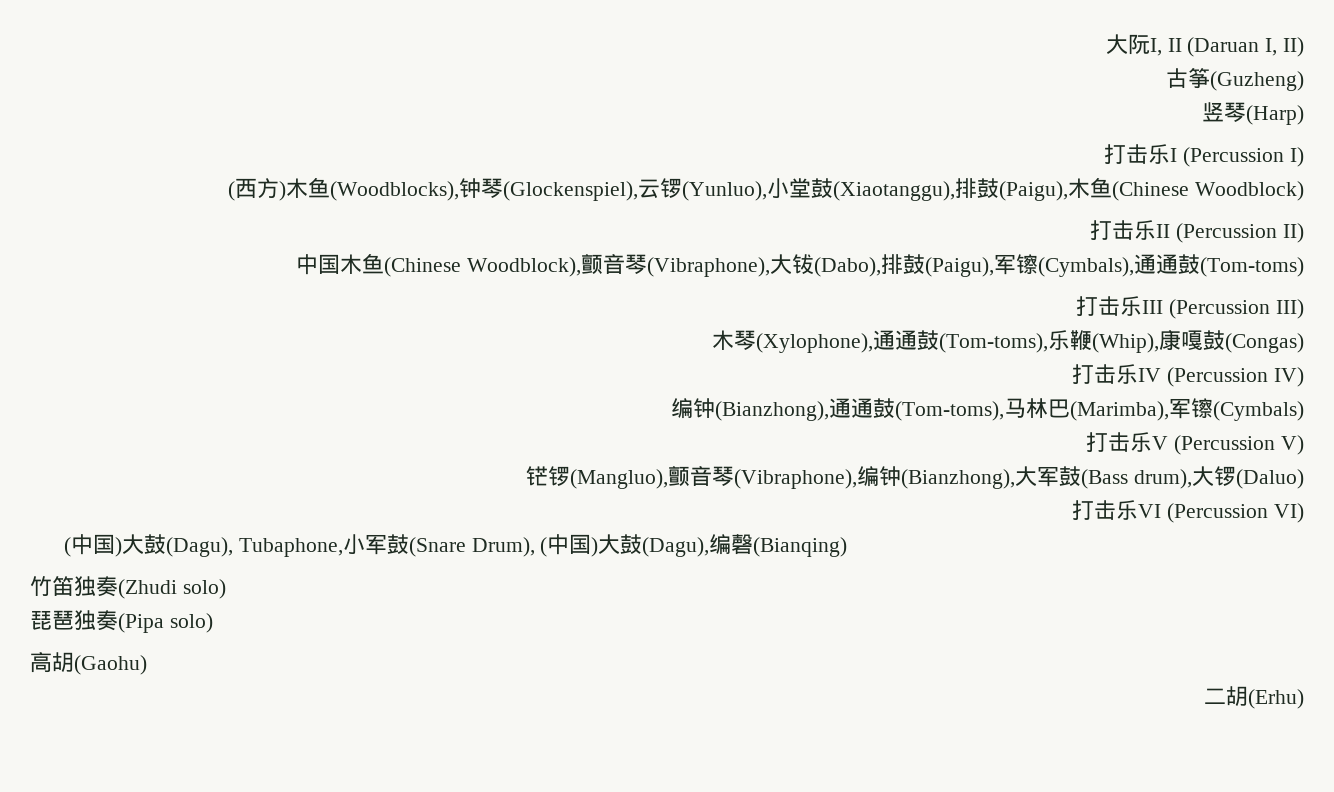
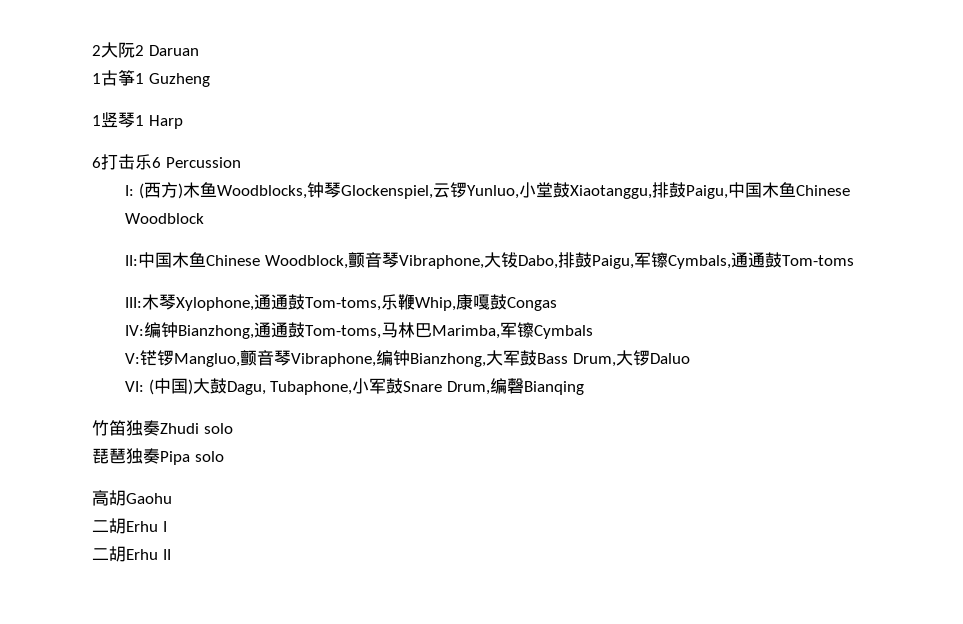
[1105,34,1305,57] [1166,68,1304,91] [1202,102,1304,125] [1104,144,1304,167] [228,177,1304,201] [1090,220,1304,243] [296,253,1304,277] [1076,296,1304,319] [712,330,1304,353] [1072,364,1304,387] [671,398,1304,421] [1086,432,1304,455] [526,466,1305,489] [1072,500,1304,523] [63,534,233,557] 大阮I, II (Daruan I, II) // 古筝(Guzheng) // 竖琴(Harp) // 打击乐I (Percussion I) // (西方)木鱼(Woodblocks),钟琴(Glockenspiel),云锣(Yunluo),小堂鼓(Xiaotanggu),排鼓(Paigu),木鱼(Chinese Woodblock) // 打击乐II (Percussion II) // 中国木鱼(Chinese Woodblock),颤音琴(Vibraphone),大钹(Dabo),排鼓(Paigu),军镲(Cymbals),通通鼓(Tom-toms) // 打击乐III (Percussion III) // 木琴(Xylophone),通通鼓(Tom-toms),乐鞭(Whip),康嘎鼓(Congas) // 打击乐IV (Percussion IV) // 编钟(Bianzhong),通通鼓(Tom-toms),马林巴(Marimba),军镲(Cymbals) // 打击乐V (Percussion V) // 铓锣(Mangluo),颤音琴(Vibraphone),编钟(Bianzhong),大军鼓(Bass drum),大锣(Daluo) // 打击乐VI (Percussion VI) // (中国)大鼓(Dagu), -> [92,42,199,58] [92,70,210,87] [92,112,183,129] [92,154,241,170] [125,182,850,199] [125,213,205,224] [125,252,854,269] [125,294,558,311] [125,322,594,339] [125,350,690,367] [125,378,266,395] 2大阮2 Daruan // 1古筝1 Guzheng // 1竖琴1 Harp // 6打击乐6 Percussion // I: (西方)木鱼Woodblocks,钟琴Glockenspiel,云锣Yunluo,小堂鼓Xiaotanggu,排鼓Paigu,中国木鱼Chinese Woodblock // II:中国木鱼Chinese Woodblock,颤音琴Vibraphone,大钹Dabo,排鼓Paigu,军镲Cymbals,通通鼓Tom-toms // III:木琴Xylophone,通通鼓Tom-toms,乐鞭Whip,康嘎鼓Congas // IV:编钟Bianzhong,通通鼓Tom-toms,马林巴Marimba,军镲Cymbals // V:铓锣Mangluo,颤音琴Vibraphone,编钟Bianzhong,大军鼓Bass Drum,大锣Daluo // VI: (中国)大鼓Dagu,
[408,534,848,557] (Snare Drum), (中国)大鼓(Dagu),编磬(Bianqing) -> [403,378,585,395] Snare Drum,编磬Bianqing
[118,579,226,599] (Zhudi solo) -> [160,423,233,434] Zhudi solo
[118,613,213,633] (Pipa solo) -> [160,451,224,465] Pipa solo
[74,655,147,675] [1204,686,1304,709] (Gaohu) // 二胡(Erhu) -> [126,493,172,504] [92,518,167,534] [92,546,171,562] Gaohu // 二胡Erhu I // 二胡Erhu II

